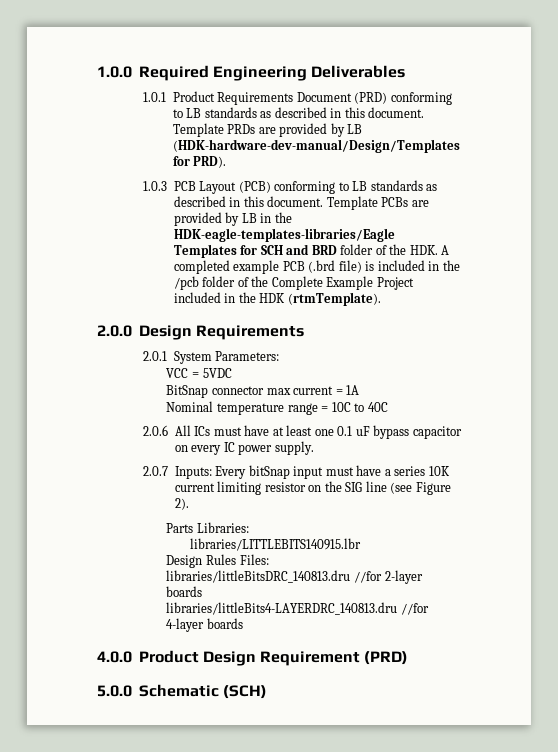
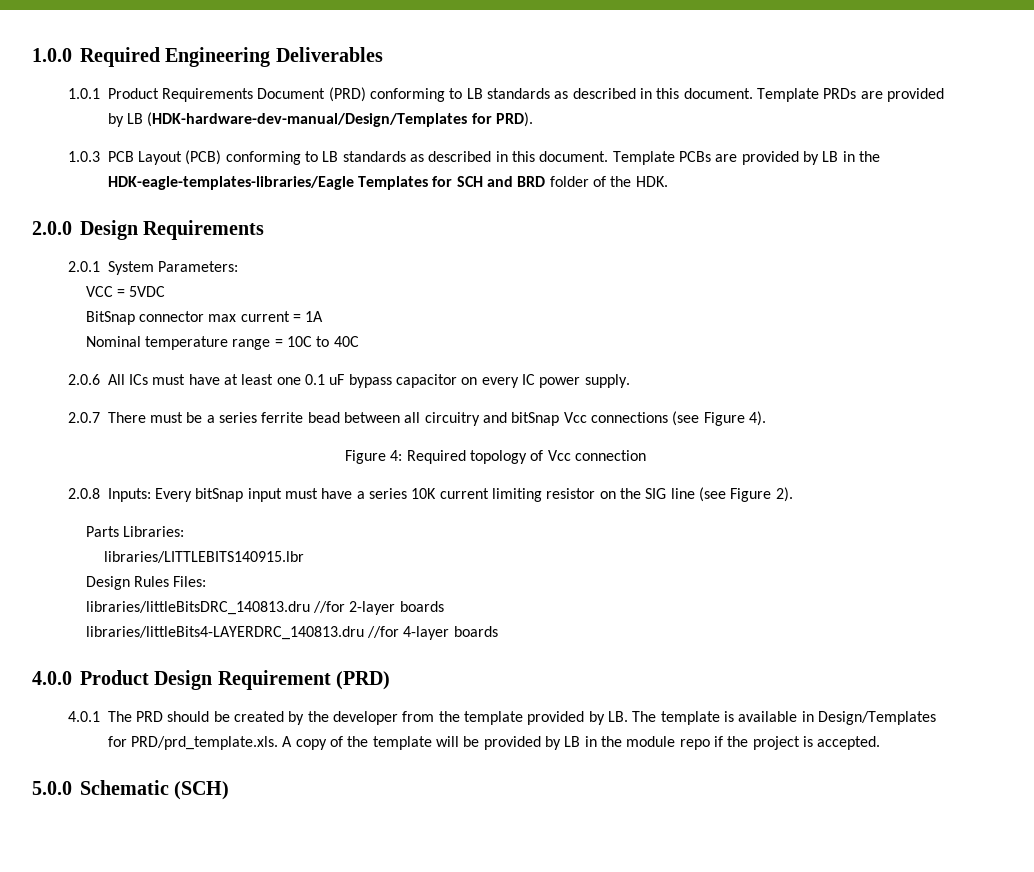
[441,245,450,255] [173,260,460,274] [173,276,414,290] [173,292,381,306] A completed example PCB (.brd file) is included in the /pcb folder of the Complete Example Project included in the HDK (rtmTemplate). -> (668, 181) none
(169, 471) none -> [107,411,766,426] [345,450,646,464] [67,488,100,499] There must be a series ferrite bead between all circuitry and bitSnap Vcc connections (see Figure 4). // Figure 4: Required topology of Vcc connection // 2.0.8
(409, 658) none -> [67,711,936,725] [107,736,881,750] // 4.0.1 The PRD should be created by the developer from the template provided by LB. The template is available in Design/Templates for PRD/prd_template.xls. A copy of the template will be provided by LB in the module repo if the project is accepted.

